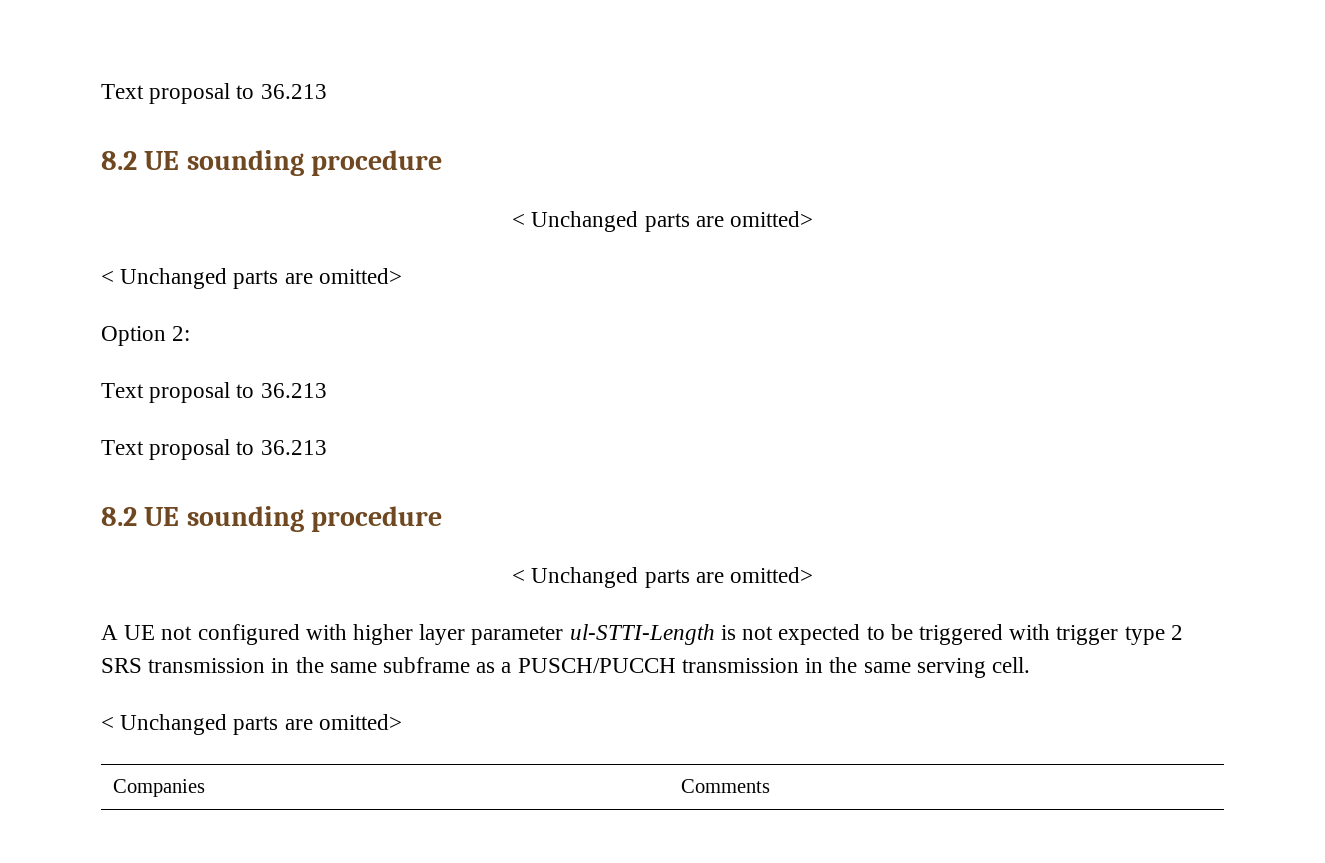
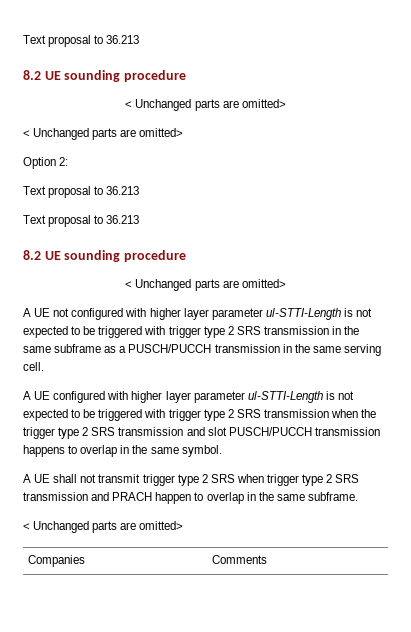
(1030, 665) none -> [23,391,354,403] [23,409,377,421] [23,427,380,439] [23,445,222,457] [23,474,360,486] [23,492,358,504] // A UE configured with higher layer parameter ul-STTI-Length is not expected to be triggered with trigger type 2 SRS transmission when the trigger type 2 SRS transmission and slot PUSCH/PUCCH transmission happens to overlap in the same symbol. // A UE shall not transmit trigger type 2 SRS when trigger type 2 SRS transmission and PRACH happen to overlap in the same subframe.

